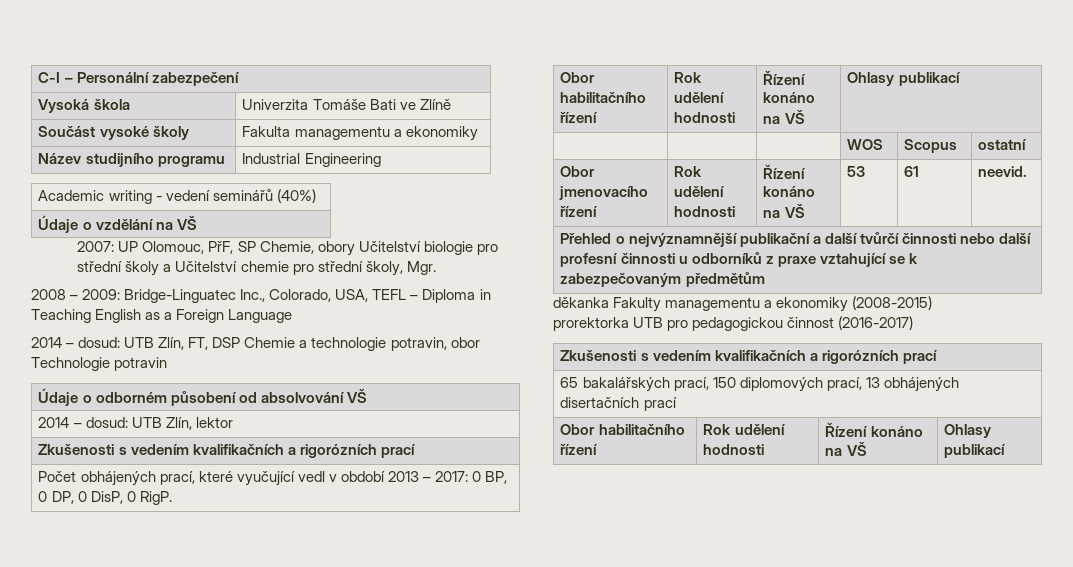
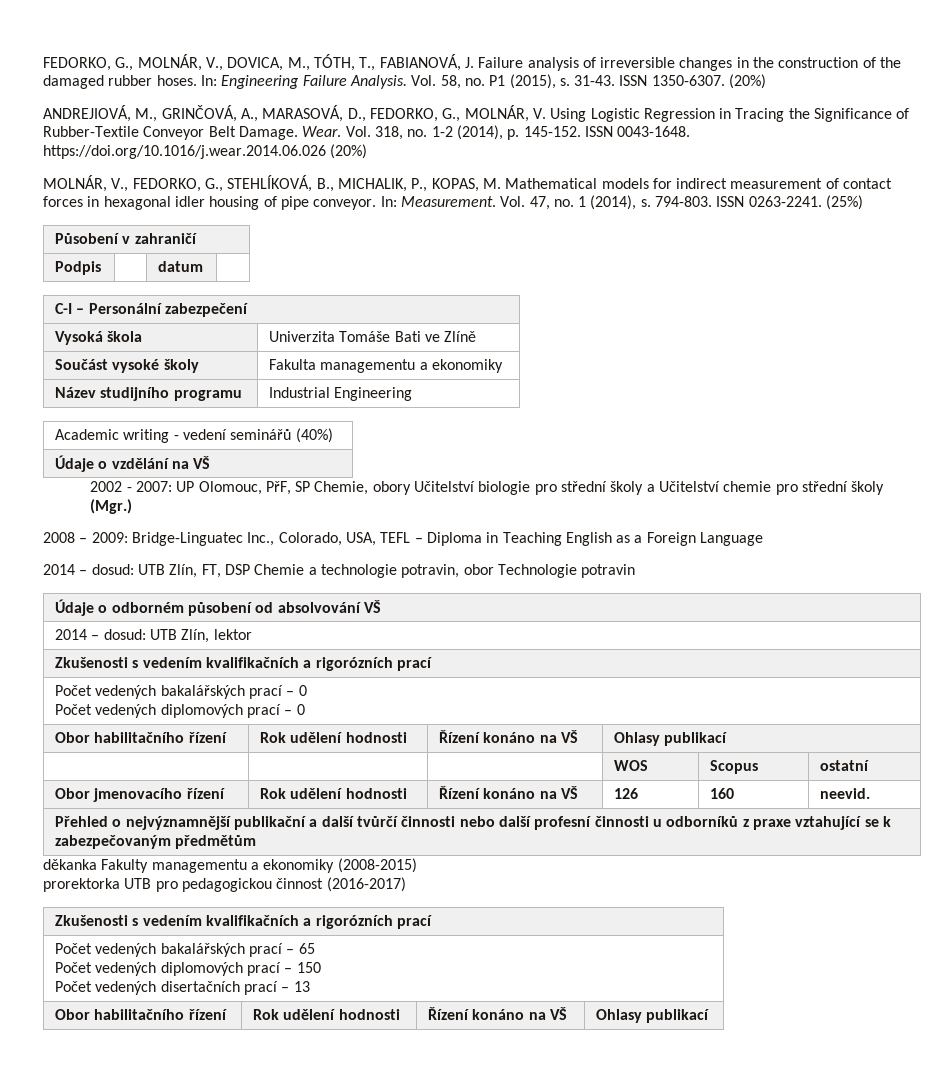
(38, 77) none -> [43,54,902,71] [43,74,767,89] [43,105,910,122] [43,125,691,140] [43,144,368,159] [43,175,893,192] [43,195,864,210] [55,233,197,244] [55,261,102,275] [158,261,204,272] FEDORKO, G., MOLNÁR, V., DOVICA, M., TÓTH, T., FABIANOVÁ, J. Failure analysis of irreversible changes in the construction of the damaged rubber hoses. In: Engineering Failure Analysis. Vol. 58, no. P1 (2015), s. 31-43. ISSN 1350-6307. (20%) // ANDREJIOVÁ, M., GRINČOVÁ, A., MARASOVÁ, D., FEDORKO, G., MOLNÁR, V. Using Logistic Regression in Tracing the Significance of Rubber-Textile Conveyor Belt Damage. Wear. Vol. 318, no. 1-2 (2014), p. 145-152. ISSN 0043-1648. https://doi.org/10.1016/j.wear.2014.06.026 (20%) // MOLNÁR, V., FEDORKO, G., STEHLÍKOVÁ, B., MICHALIK, P., KOPAS, M. Mathematical models for indirect measurement of contact forces in hexagonal idler housing of pipe conveyor. In: Measurement. Vol. 47, no. 1 (2014), s. 794-803. ISSN 0263-2241. (25%) // Působení v zahraničí // Podpis | | datum | //
(197, 223) none -> [90,481,132,492] 2002 -
[365,261,436,276] školy, Mgr. -> [851,481,885,495] [90,499,133,514] školy (Mgr.)
[80,471,508,486] [38,491,172,505] obhájených prací, které vyučující vedl v období 2013 – 2017: 0 BP, 0 DP, 0 DisP, 0 RigP. -> [95,685,307,699] [55,704,305,718] vedených bakalářských prací – 0 // Počet vedených diplomových prací – 0
[847,166,866,177] [904,166,920,177] 53 | 61 -> [614,788,639,799] [710,788,735,799] 126 | 160
[560,377,959,392] 65 bakalářských prací, 150 diplomových prací, 13 obhájených -> [55,943,315,957] [55,962,321,976] [55,981,157,995] Počet vedených bakalářských prací – 65 // Počet vedených diplomových prací – 150 // Počet vedených
(677, 404) none -> [281,981,310,992] – 13

